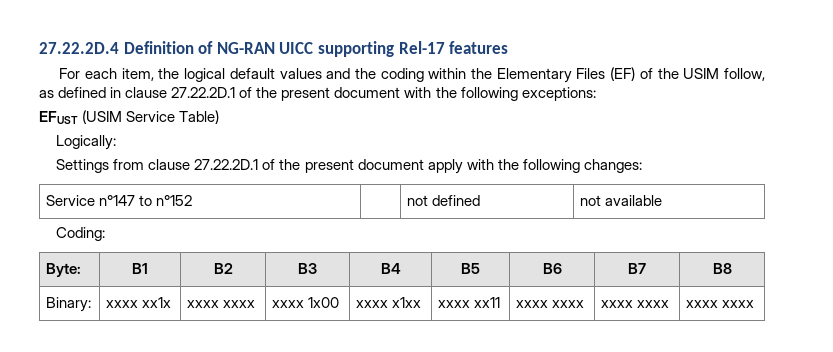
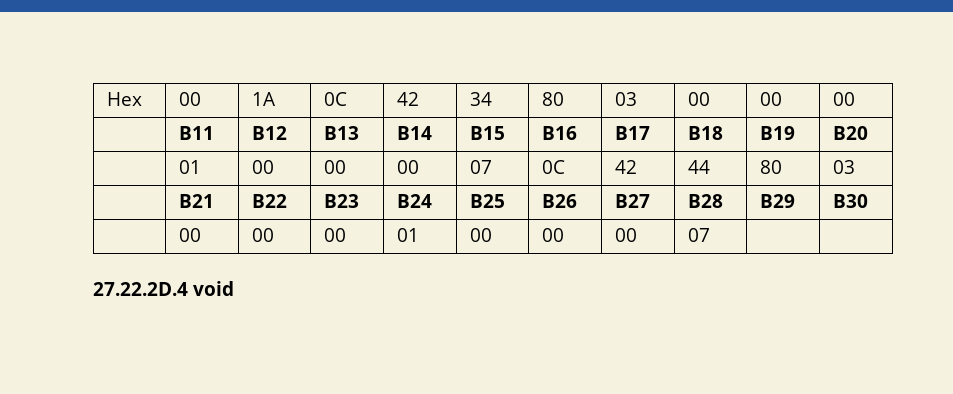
[39,41,509,57] [59,67,765,83] [39,87,596,101] [39,110,220,124] [56,135,117,150] [56,159,642,174] [45,195,192,206] [406,195,480,206] [579,195,662,206] [56,227,106,241] [45,263,81,277] [132,263,148,274] [213,263,233,274] [298,263,317,274] [380,263,401,274] [461,263,480,274] [542,263,562,274] [628,263,646,274] [712,263,732,274] [45,297,91,312] [105,297,171,308] [186,300,255,308] [271,297,339,308] [355,297,421,308] [437,297,500,308] [515,300,584,308] [600,300,669,308] [685,300,754,308] 27.22.2D.4 Definition of NG-RAN UICC supporting Rel-17 features // For each item, the logical default values and the coding within the Elementary Files (EF) of the USIM follow, as defined in clause 27.22.2D.1 of the present document with the following exceptions: // EFUST (USIM Service Table) // Logically: // Settings from clause 27.22.2D.1 of the present document apply with the following changes: // Service n°147 to n°152 | | not defined | not available // Coding: // Byte: | B1 | B2 | B3 | B4 | B5 | B6 | B7 | B8 // Binary: | xxxx xx1x | xxxx xxxx | xxxx 1x00 | xxxx x1xx | xxxx xx11 | xxxx xxxx | xxxx xxxx | xxxx xxxx -> [107,92,143,106] [179,92,202,106] [252,92,277,106] [324,92,348,106] [397,92,420,106] [470,92,493,106] [542,92,565,106] [615,92,638,106] [688,92,711,106] [760,92,783,106] [833,92,856,106] [179,126,215,140] [252,126,288,140] [324,126,360,140] [397,126,433,140] [470,126,506,140] [542,126,578,140] [615,126,651,140] [688,126,724,140] [760,126,796,140] [833,126,869,140] [179,160,202,174] [252,160,275,174] [324,160,347,174] [397,160,420,174] [470,160,493,174] [542,160,566,174] [615,160,638,174] [688,160,711,174] [760,160,783,174] [833,160,856,174] [179,194,215,208] [252,194,288,208] [324,194,360,208] [397,194,433,208] [470,194,506,208] [542,194,578,208] [615,194,651,208] [688,194,724,208] [760,194,796,208] [833,194,869,208] [179,228,202,242] [252,228,275,242] [324,228,347,242] [397,228,420,242] [470,228,493,242] [542,228,565,242] [615,228,638,242] [688,228,711,242] [93,281,234,296] Hex | 00 | 1A | 0C | 42 | 34 | 80 | 03 | 00 | 00 | 00 // | B11 | B12 | B13 | B14 | B15 | B16 | B17 | B18 | B19 | B20 // | 01 | 00 | 00 | 00 | 07 | 0C | 42 | 44 | 80 | 03 // | B21 | B22 | B23 | B24 | B25 | B26 | B27 | B28 | B29 | B30 // | 00 | 00 | 00 | 01 | 00 | 00 | 00 | 07 | | // 27.22.2D.4 void

